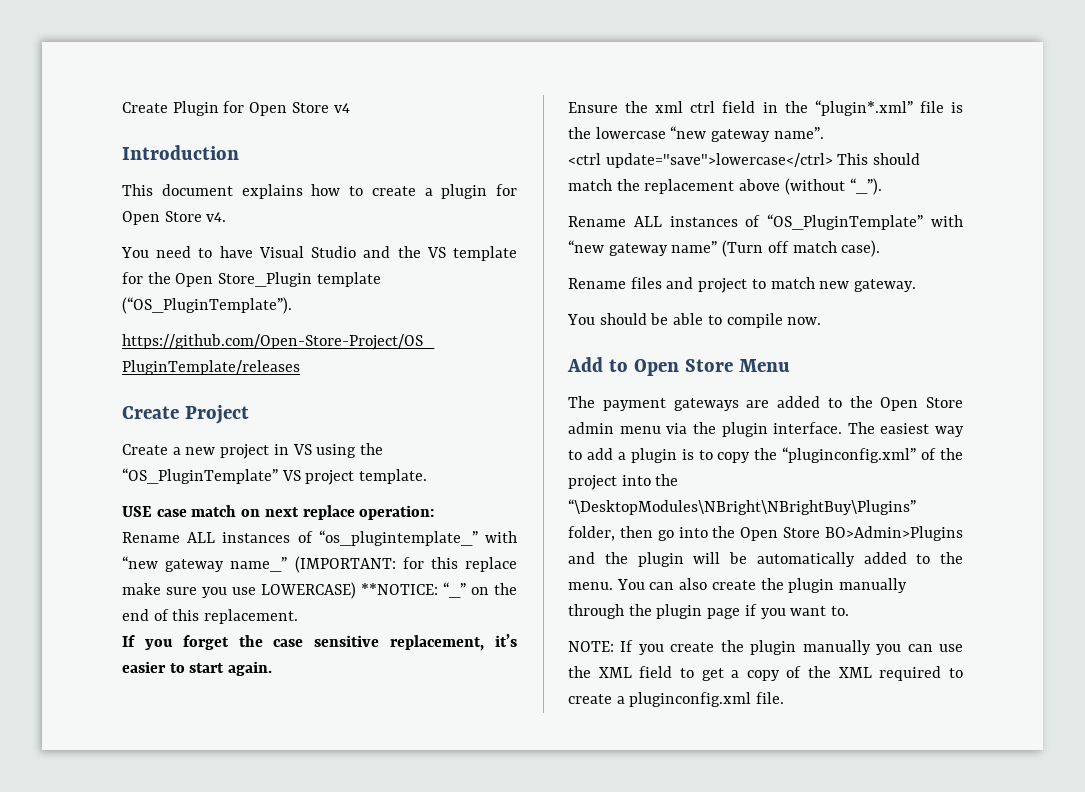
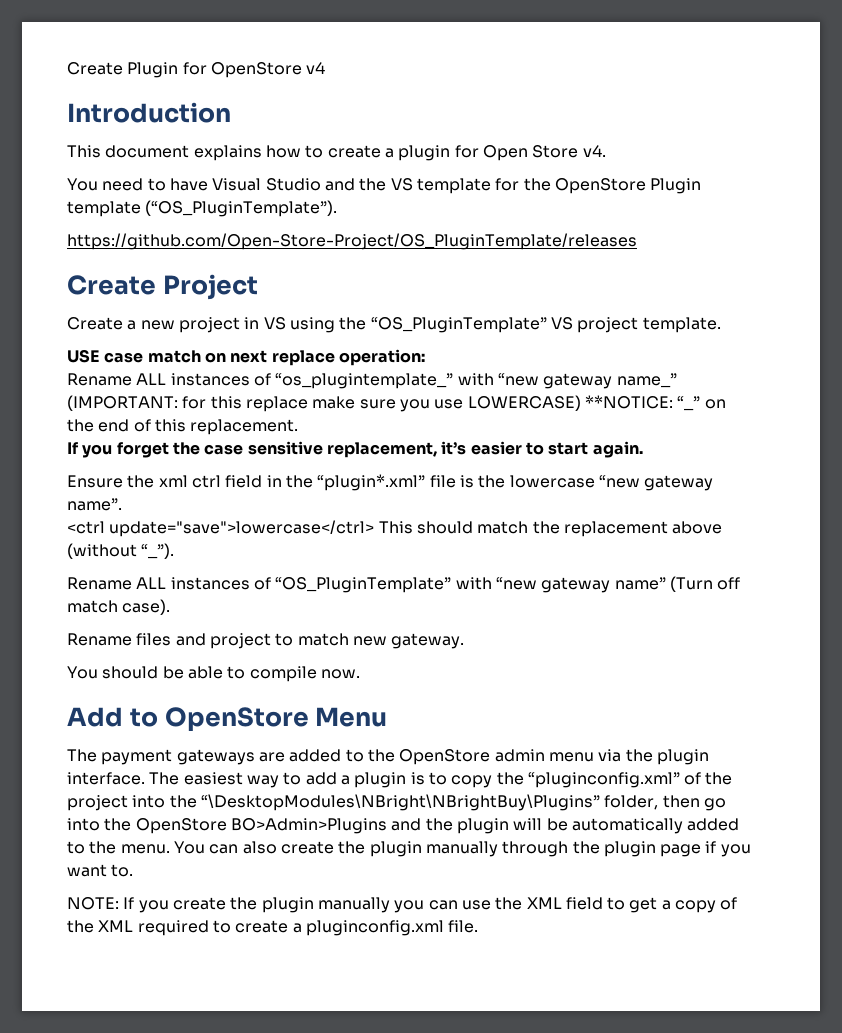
[249,102,329,116] Open Store -> [210,62,302,78] OpenStore
[175,272,313,287] Open Store_Plugin -> [554,178,702,194] OpenStore Plugin
[633,359,733,376] Open Store -> [164,707,309,731] OpenStore
[880,397,963,411] Open Store -> [399,749,491,765] OpenStore
[740,527,821,541] Open Store -> [135,818,227,834] OpenStore

